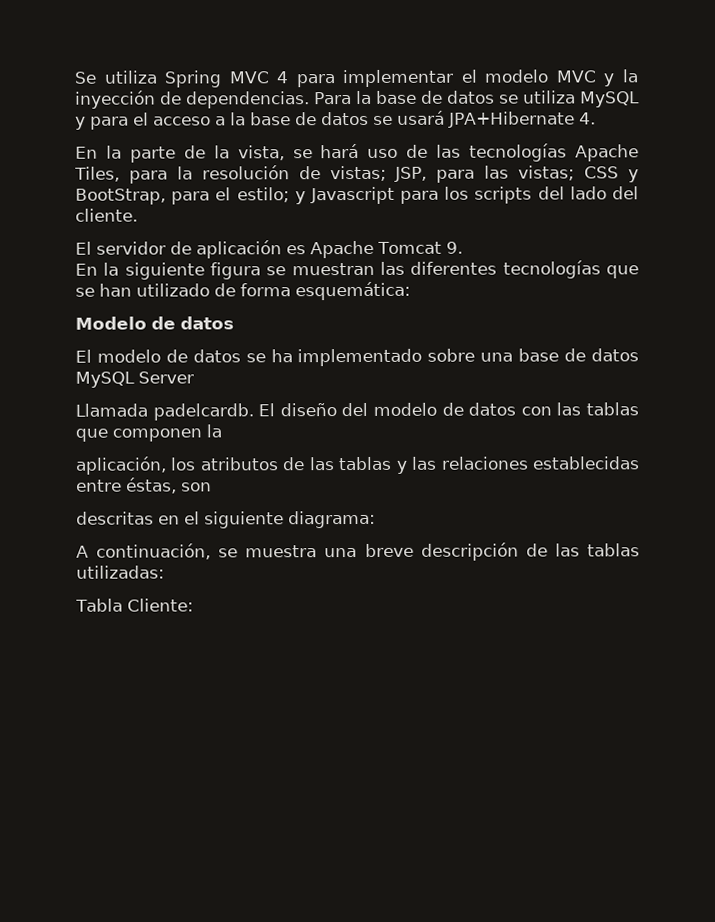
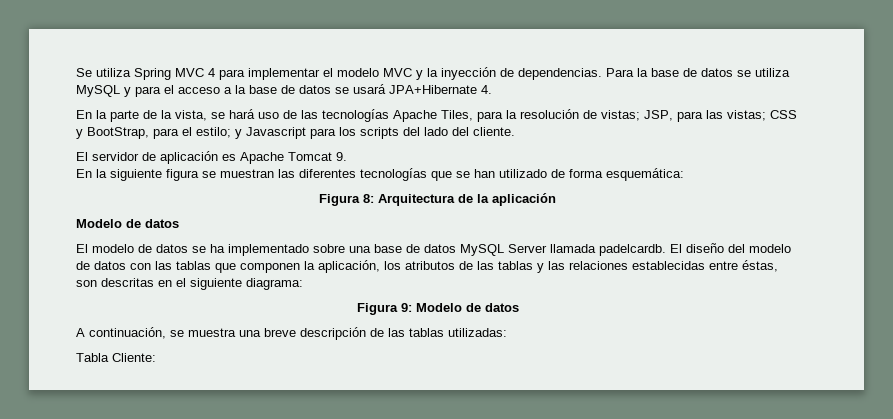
(411, 291) none -> [319,193,556,206] // Figura 8: Arquitectura de la aplicación
[75,403,148,417] // Llamada -> [550,244,596,253] llamada
(222, 431) // -> (315, 265) none
(212, 487) // -> (97, 283) none
(376, 519) none -> [356,303,519,315] // Figura 9: Modelo de datos

